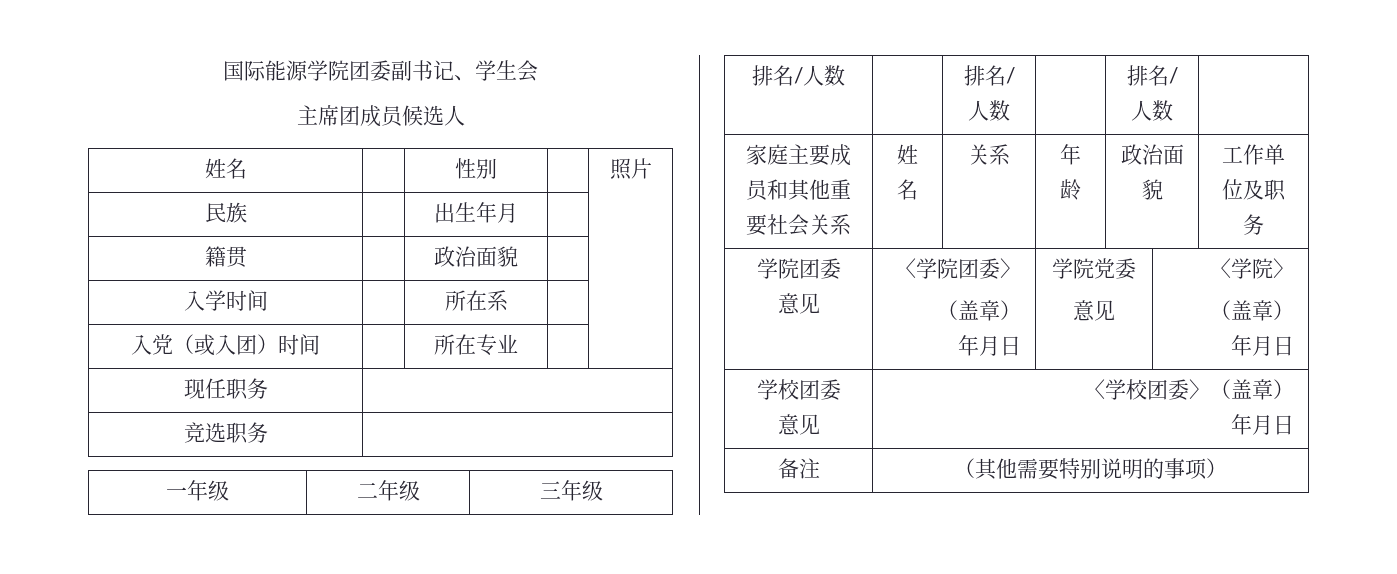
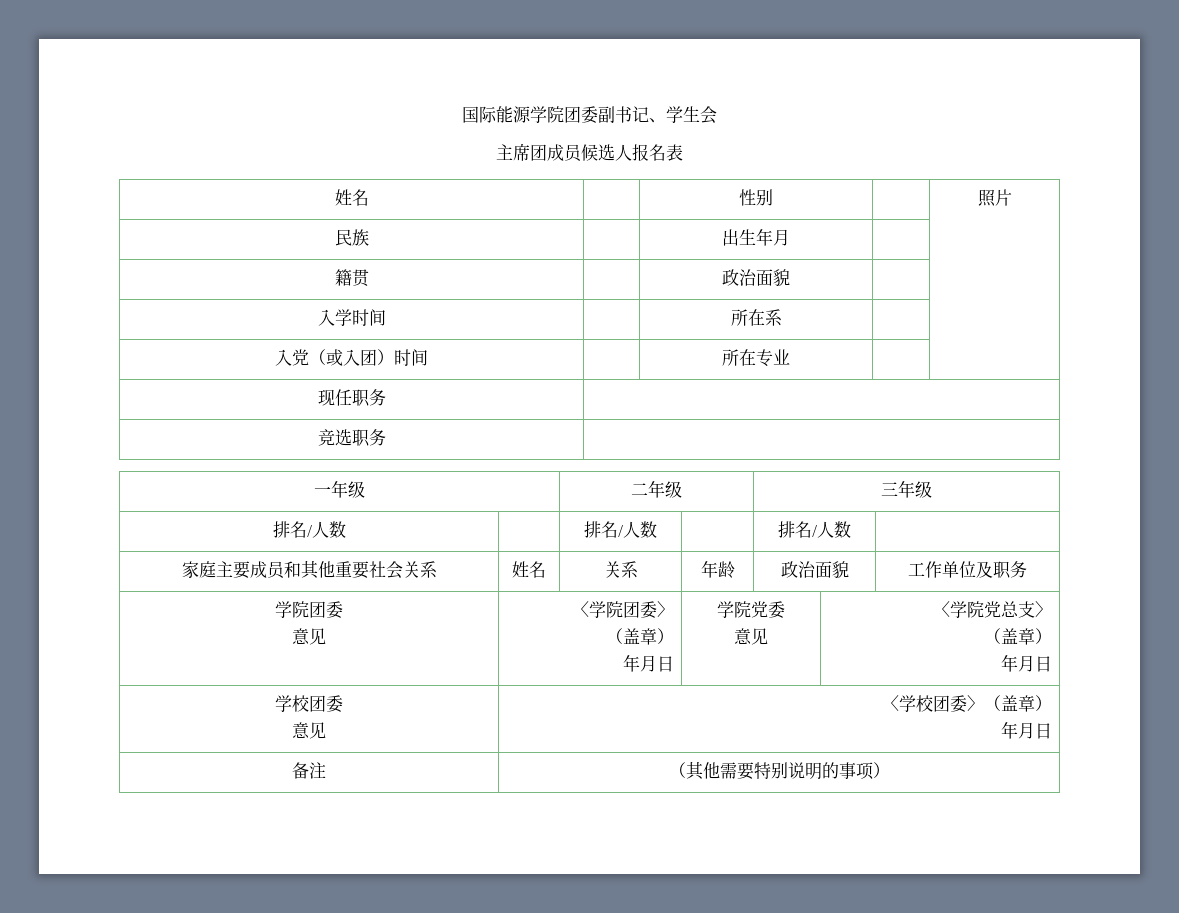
(465, 115) none -> [632,144,683,161] 报名表
(1274, 268) none -> [983,601,1035,618] 党总支

